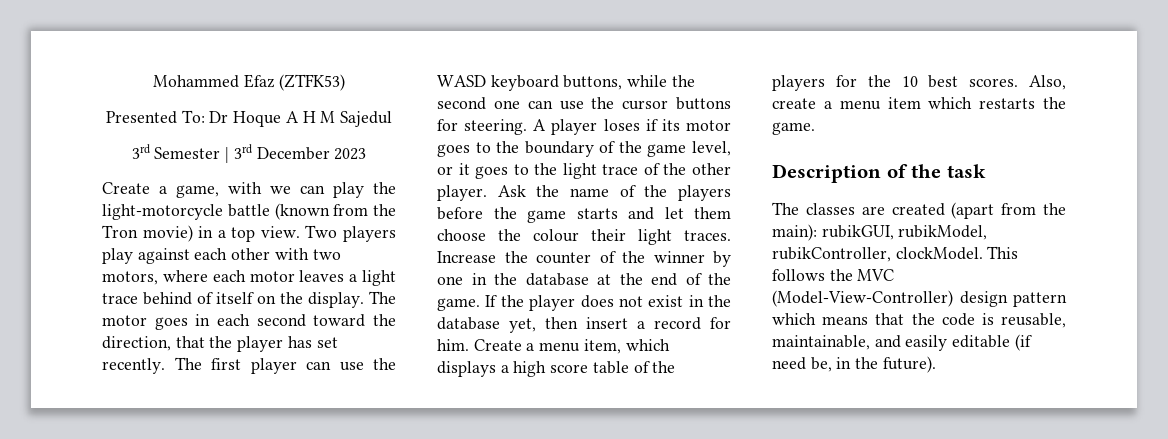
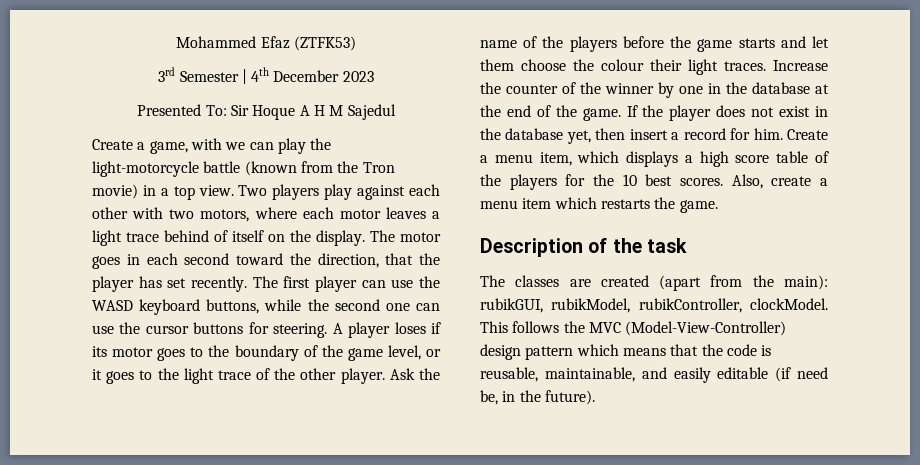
(345, 82) none -> [158,67,374,84] // 3rd Semester | 4th December 2023
[209,111,229,123] Dr -> [231,105,250,116] Sir
[131,144,367,163] // 3rd Semester | 3rd December 2023 -> (396, 112) none

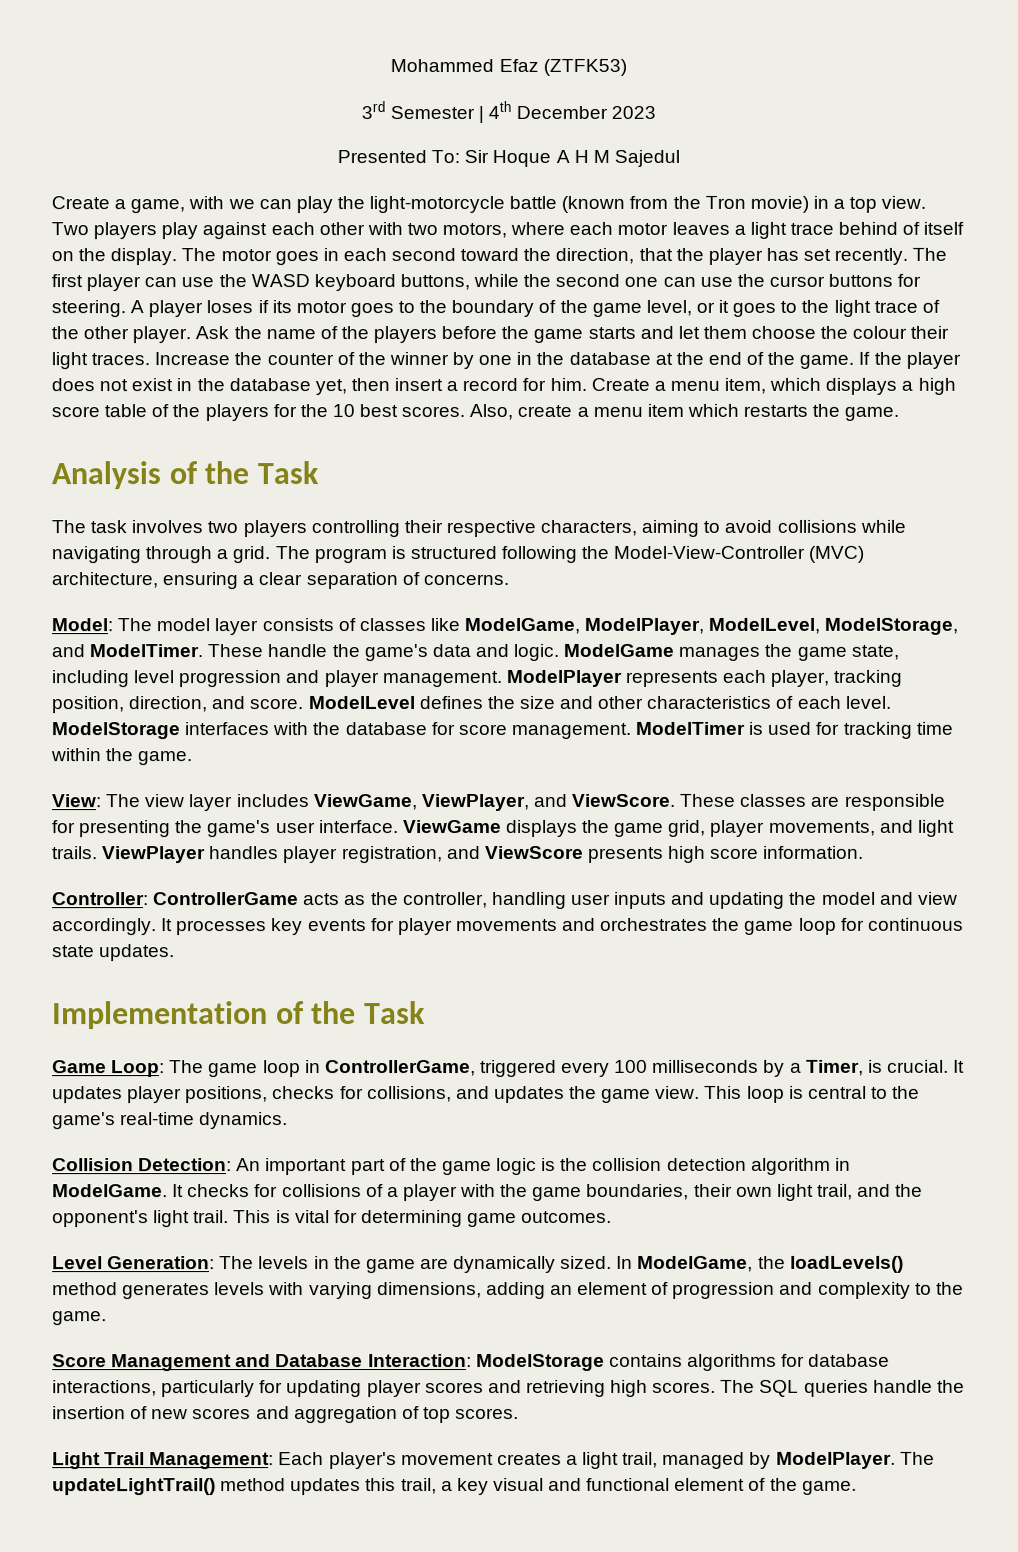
[480,238,687,257] [480,275,828,291] [480,298,828,313] [480,321,787,336] [480,344,772,360] [480,367,828,383] [480,390,595,405] Description of the task // The classes are created (apart from the main): rubikGUI, rubikModel, rubikController, clockModel. This follows the MVC (Model-View-Controller) design pattern which means that the code is reusable, maintainable, and easily editable (if need be, in the future). -> [51,461,319,490] [51,519,906,538] [51,545,865,564] [51,572,509,590] [51,617,959,636] [51,643,899,662] [51,669,903,688] [51,695,891,714] [51,721,953,740] [50,748,193,766] [52,793,946,812] [52,819,955,838] [52,845,865,864] [52,891,958,910] [52,917,964,936] [52,944,176,962] [52,1001,426,1030] [52,1059,966,1078] [52,1085,921,1104] [52,1112,289,1130] [52,1157,851,1176] [52,1183,924,1202] [52,1210,613,1228] [52,1255,904,1274] [52,1281,964,1300] [52,1311,107,1326] [52,1353,891,1372] [52,1379,965,1398] [52,1406,520,1424] [52,1451,935,1470] [52,1477,857,1496] Analysis of the Task // The task involves two players controlling their respective characters, aiming to avoid collisions while navigating through a grid. The program is structured following the Model-View-Controller (MVC) architecture, ensuring a clear separation of concerns. // Model: The model layer consists of classes like ModelGame, ModelPlayer, ModelLevel, ModelStorage, and ModelTimer. These handle the game's data and logic. ModelGame manages the game state, including level progression and player management. ModelPlayer represents each player, tracking position, direction, and score. ModelLevel defines the size and other characteristics of each level. ModelStorage interfaces with the database for score management. ModelTimer is used for tracking time within the game. // View: The view layer includes ViewGame, ViewPlayer, and ViewScore. These classes are responsible for presenting the game's user interface. ViewGame displays the game grid, player movements, and light trails. ViewPlayer handles player registration, and ViewScore presents high score information. // Controller: ControllerGame acts as the controller, handling user inputs and updating the model and view accordingly. It processes key events for player movements and orchestrates the game loop for continuous state updates. // Implementation of the Task // Game Loop: The game loop in ControllerGame, triggered every 100 milliseconds by a Timer, is crucial. It updates player positions, checks for collisions, and updates the game view. This loop is central to the game's real-time dynamics. // Collision Detection: An important part of the game logic is the collision detection algorithm in ModelGame. It checks for collisions of a player with the game boundaries, their own light trail, and the opponent's light trail. This is vital for determining game outcomes. // Level Generation: The levels in the game are dynamically sized. In ModelGame, the loadLevels() method generates levels with varying dimensions, adding an element of progression and complexity to the game. // Score Management and Database Interaction: ModelStorage contains algorithms for database interactions, particularly for updating player scores and retrieving high scores. The SQL queries handle the insertion of new scores and aggregation of top scores. // Light Trail Management: Each player's movement creates a light trail, managed by ModelPlayer. The updateLightTrail() method updates this trail, a key visual and functional element of the game.

